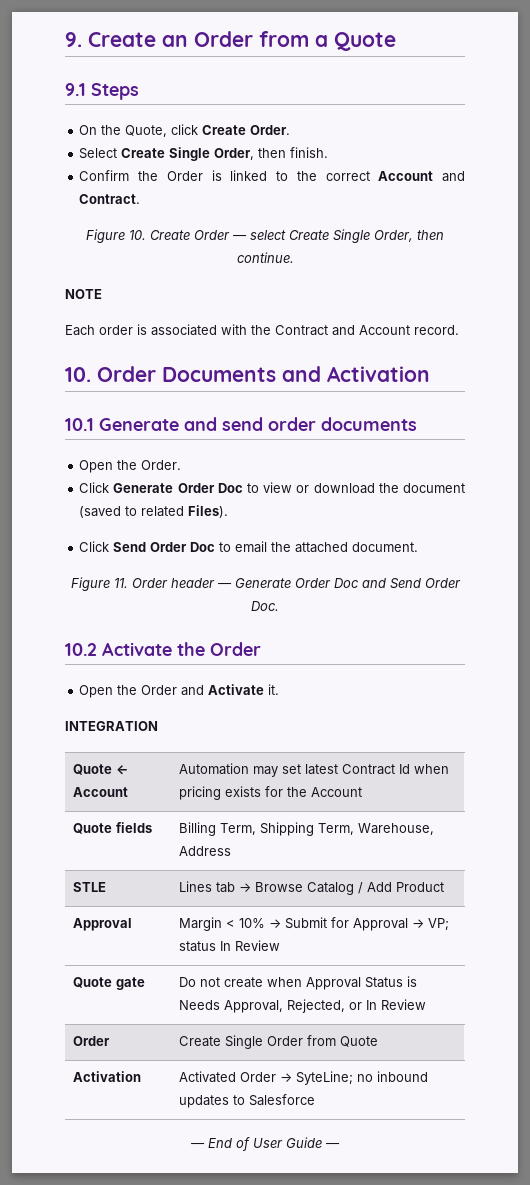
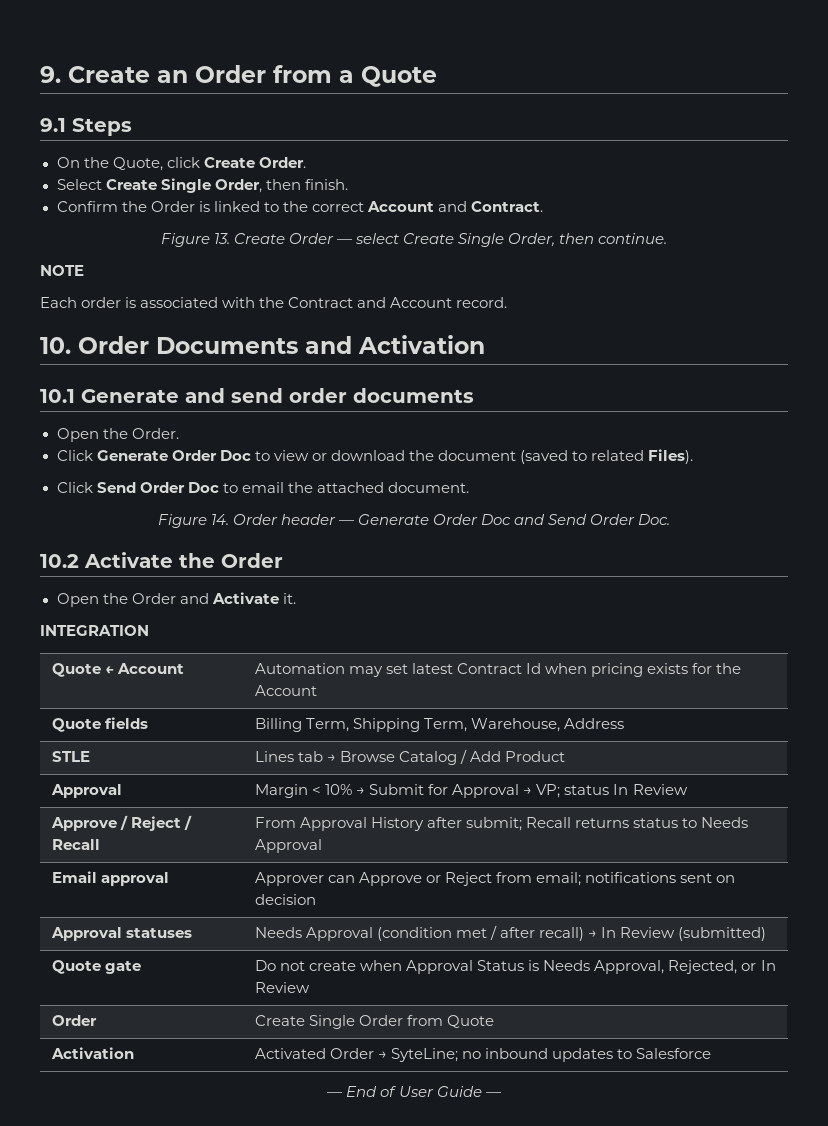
[129,230,146,240] 10. -> [213,233,230,244] 13.
[113,578,128,588] 11. -> [210,514,229,525] 14.
(281, 945) none -> [50,815,193,831] [51,839,100,850] [254,817,749,831] [254,839,322,853] [51,871,170,886] [254,872,736,886] [254,894,316,905] [50,927,193,941] [254,925,767,941] // Approve / Reject / Recall | From Approval History after submit; Recall returns status to Needs Approval // Email approval | Approver can Approve or Reject from email; notifications sent on decision // Approval statuses | Needs Approval (condition met / after recall) → In Review (submitted)

